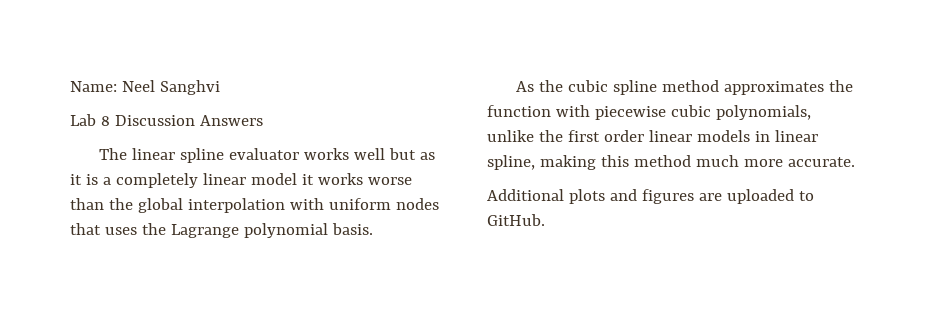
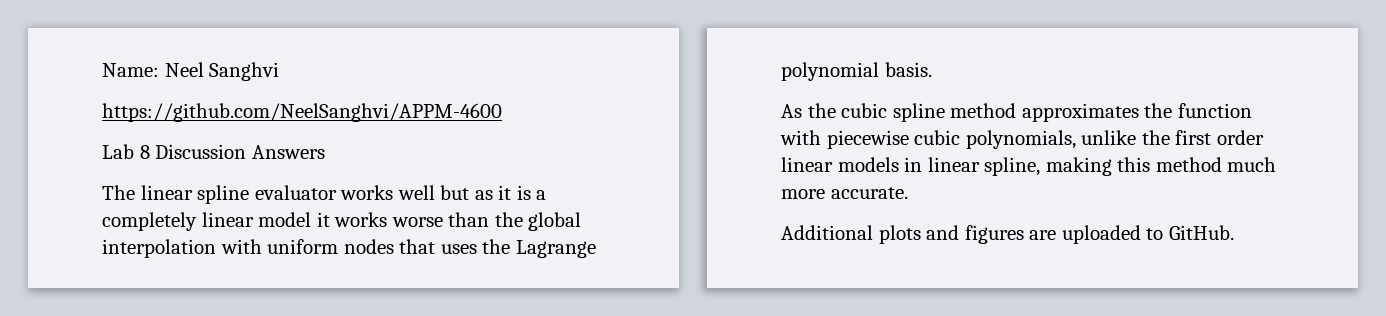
(220, 87) none -> [102,103,502,122] // https://github.com/NeelSanghvi/APPM-4600

